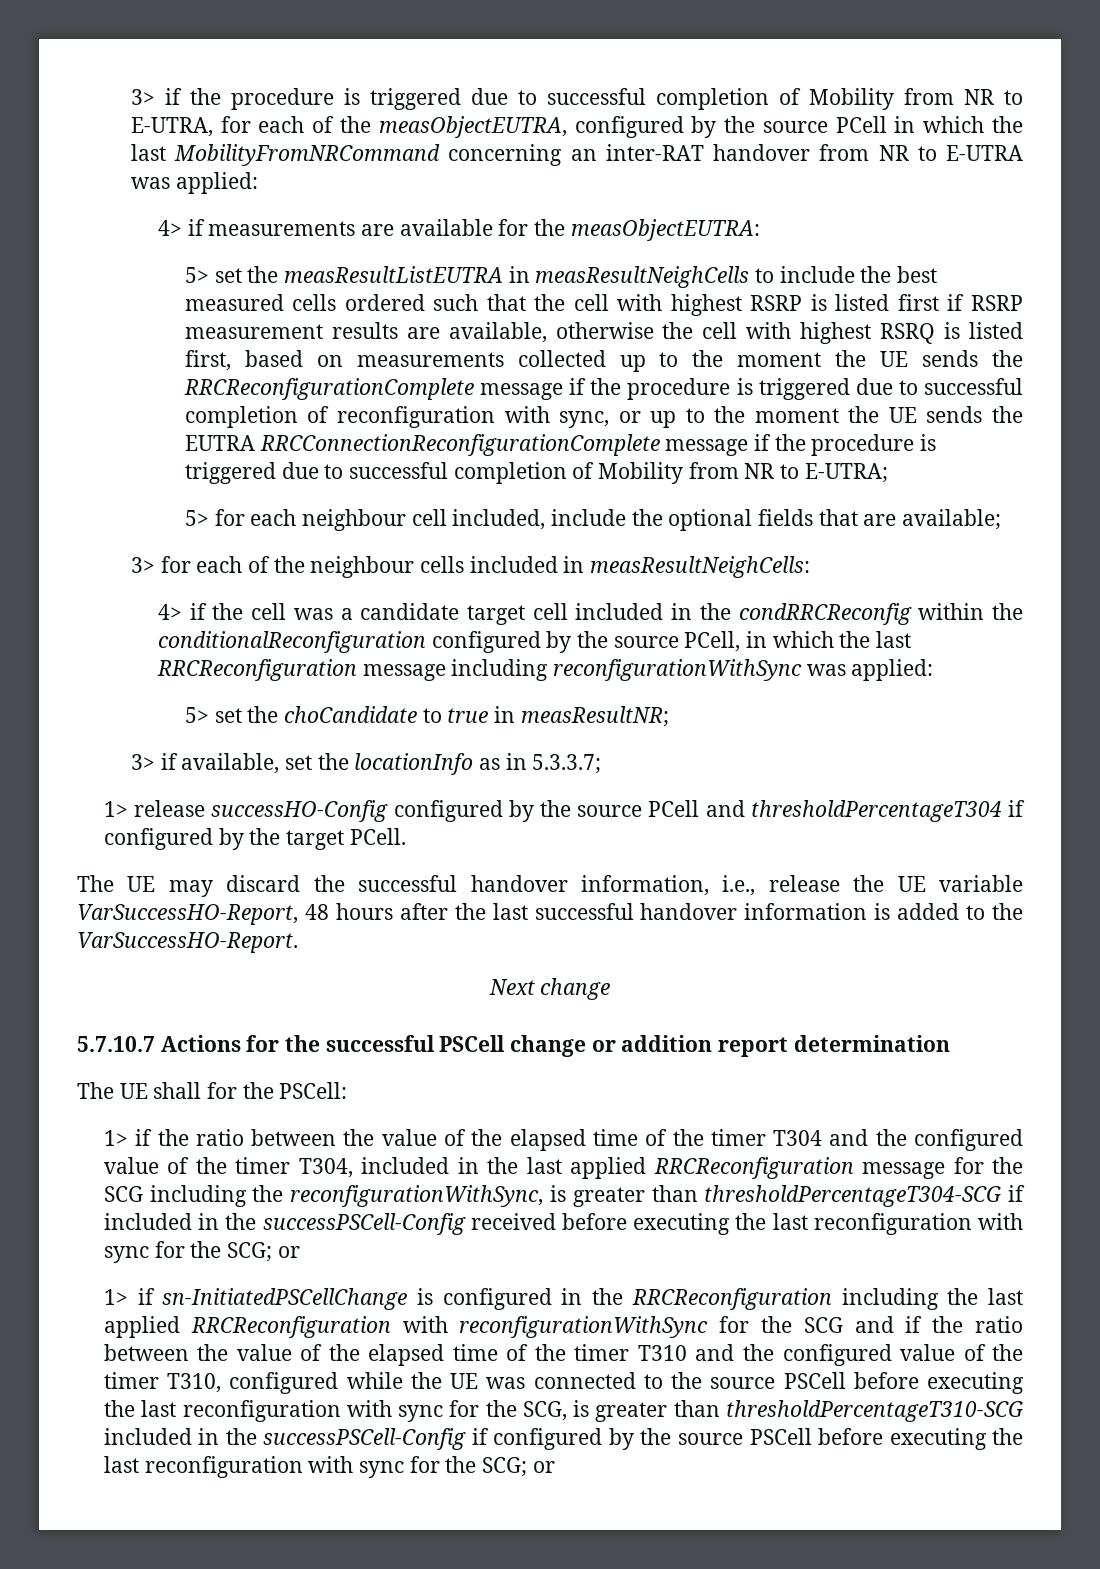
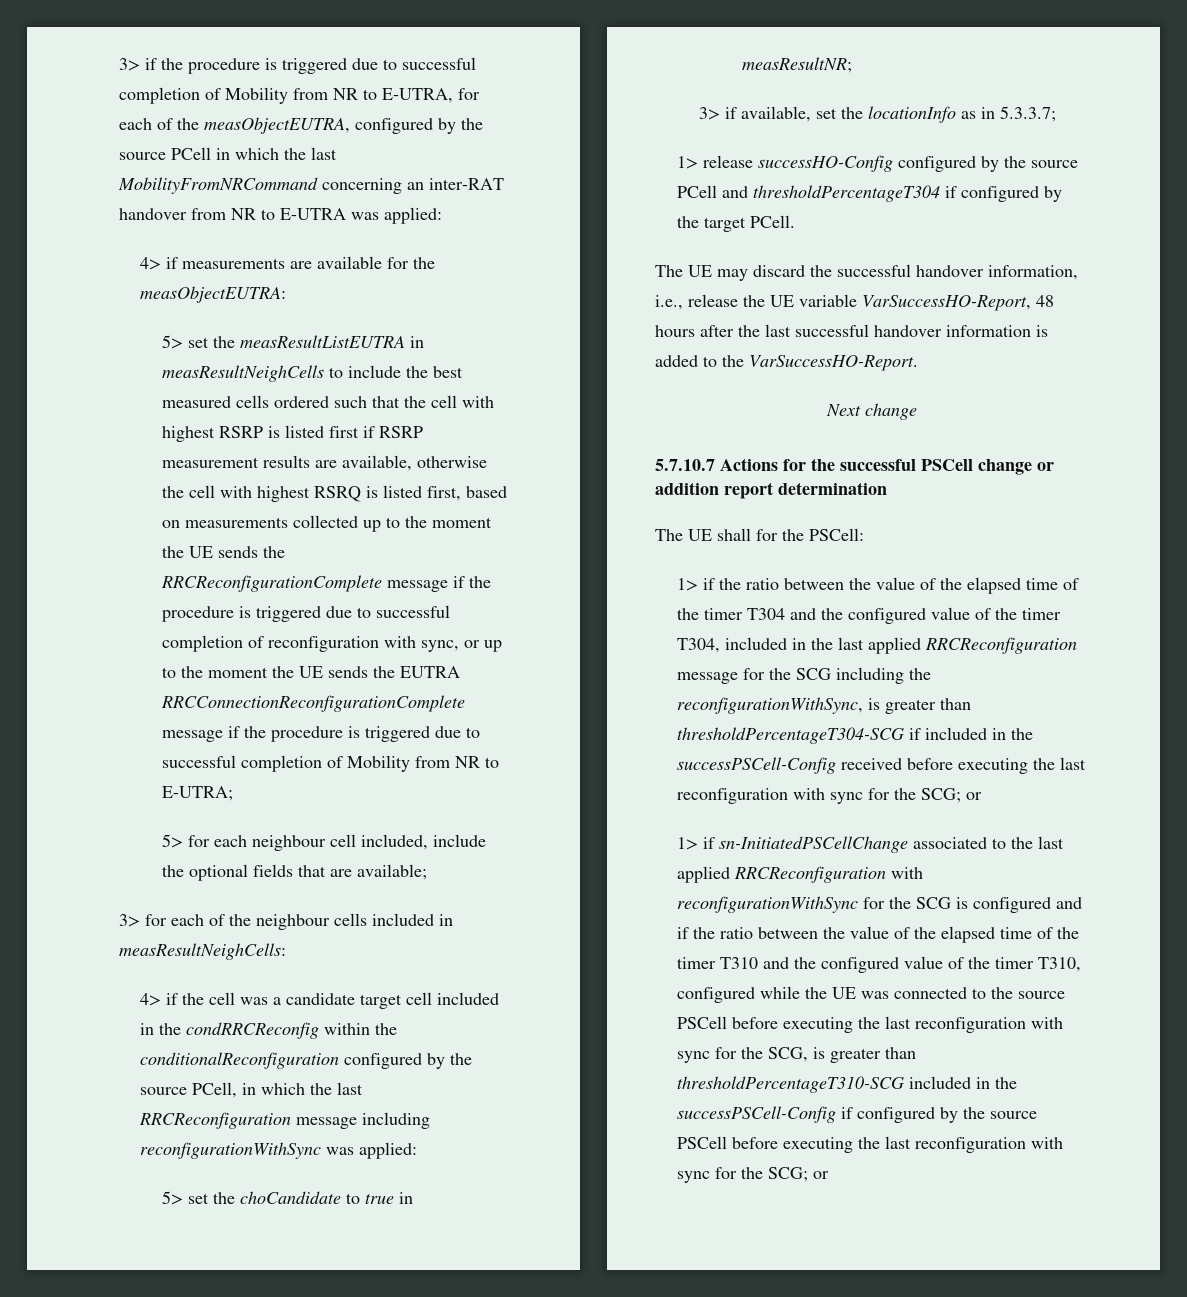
[417,1288,939,1310] is configured in the RRCReconfiguration including -> [912,837,1006,849] associated to
(843, 1325) none -> [955,897,1051,913] is configured

